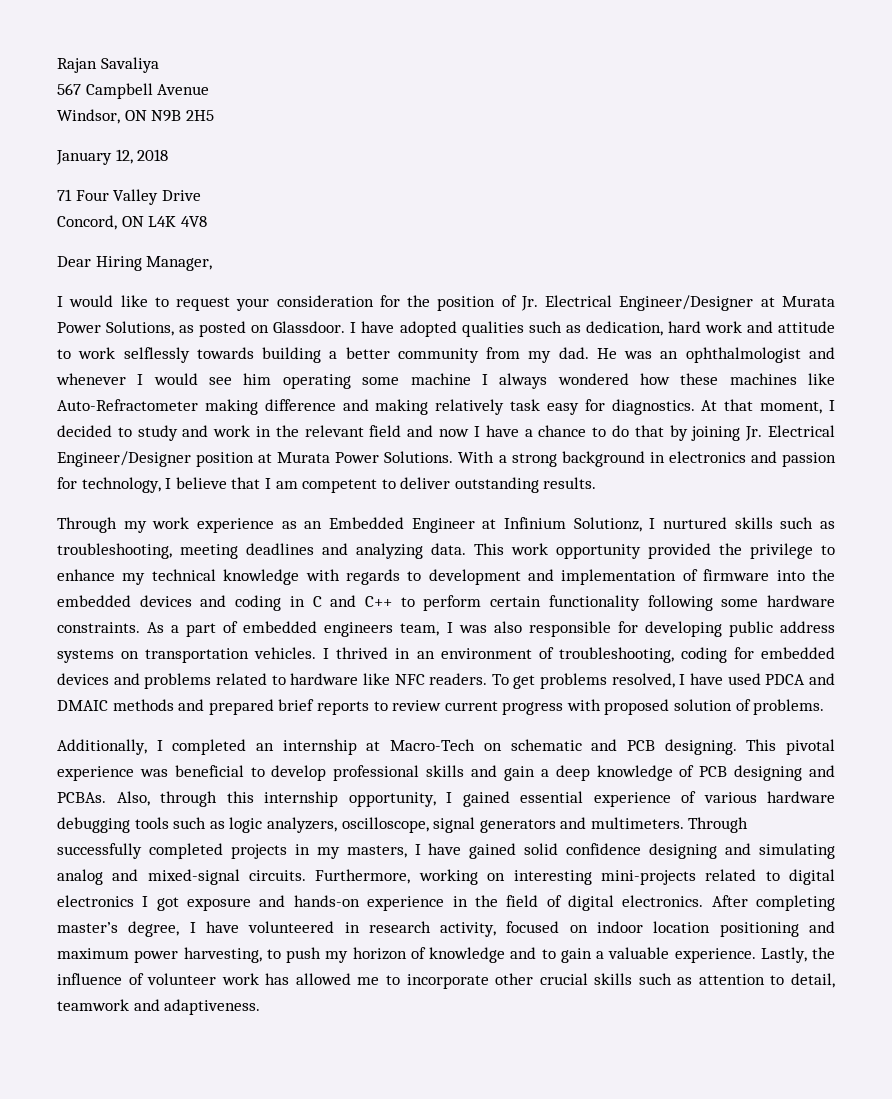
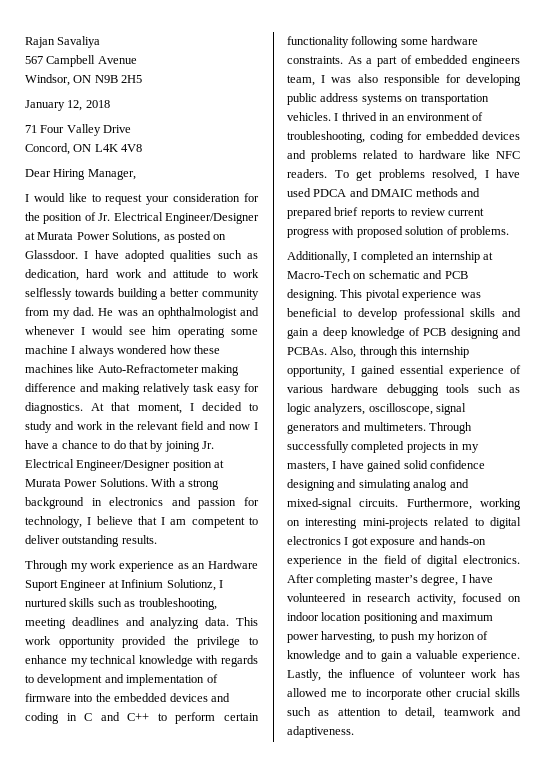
[329,517,404,529] Embedded -> [207,560,258,569] [25,580,58,591] Hardware Suport

